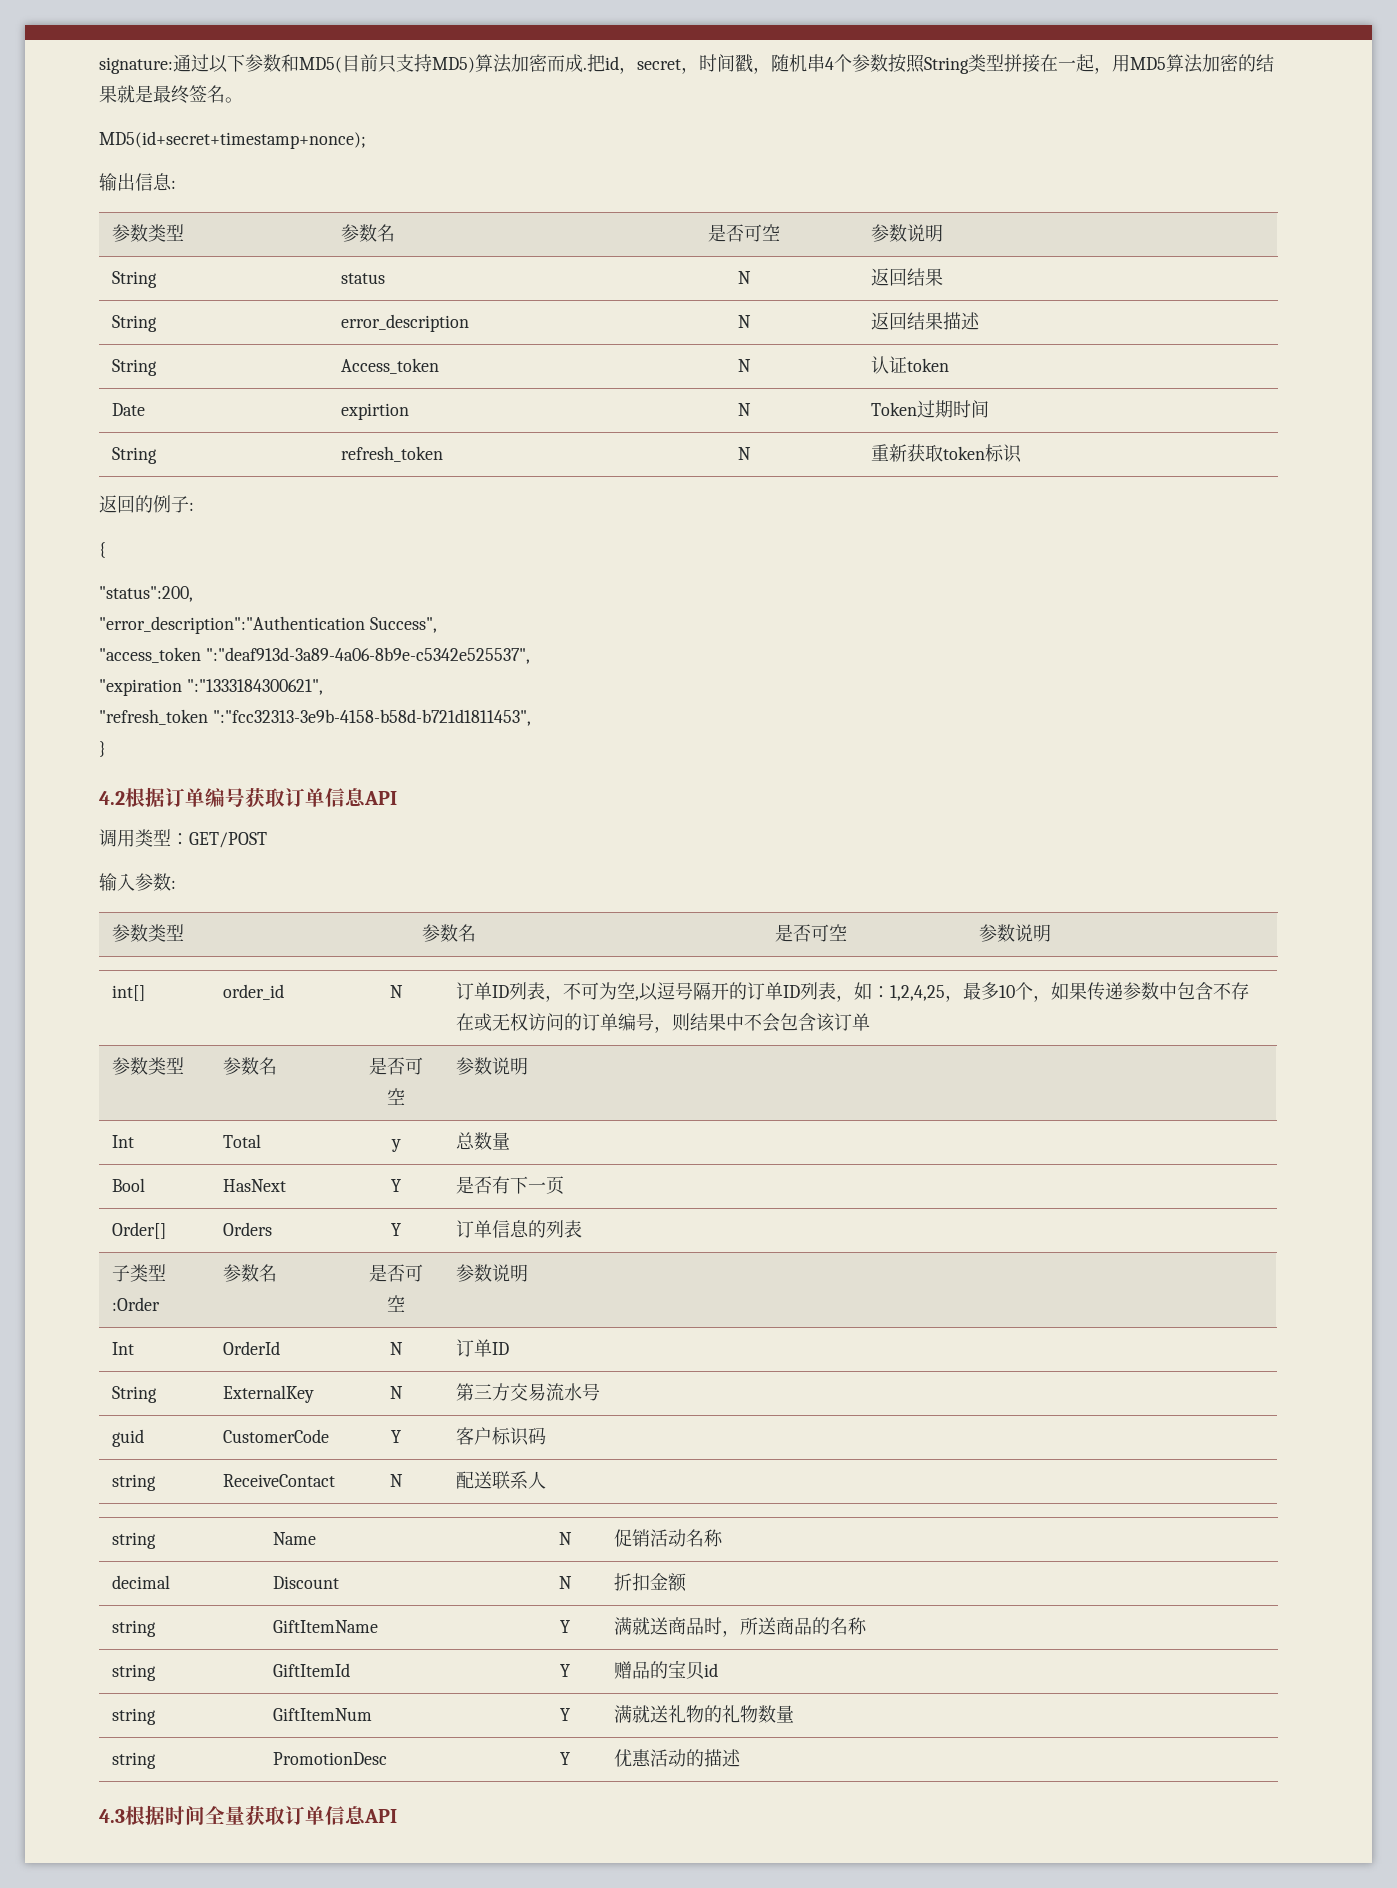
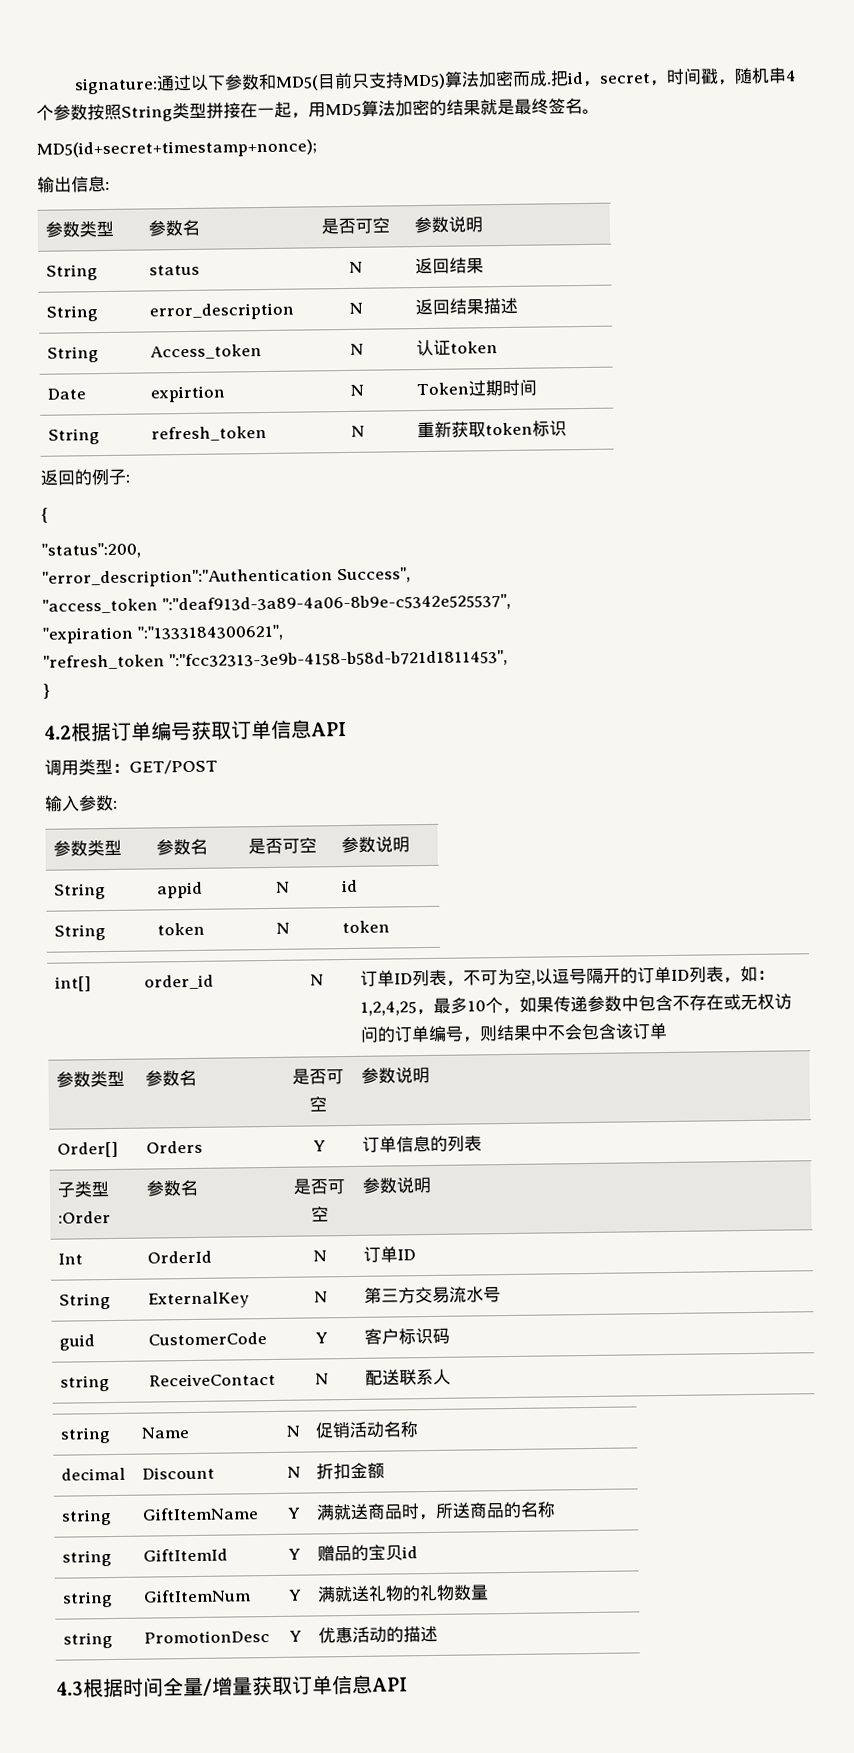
(1051, 933) none -> [54,883,107,900] [157,881,204,899] [276,881,290,893] [341,879,359,893] [54,924,107,941] [157,922,206,936] [276,922,290,934] [342,920,391,934] // String | appid | N | id // String | token | N | token
[111,1135,134,1148] [222,1134,261,1148] [390,1139,401,1152] [455,1132,510,1150] [111,1178,145,1192] [222,1179,286,1192] [391,1179,401,1192] [455,1176,564,1195] // Int | Total | y | 总数量 // Bool | HasNext | Y | 是否有下一页 -> (431, 1075) none
(245, 1815) none -> [203,1676,253,1696] /增量

